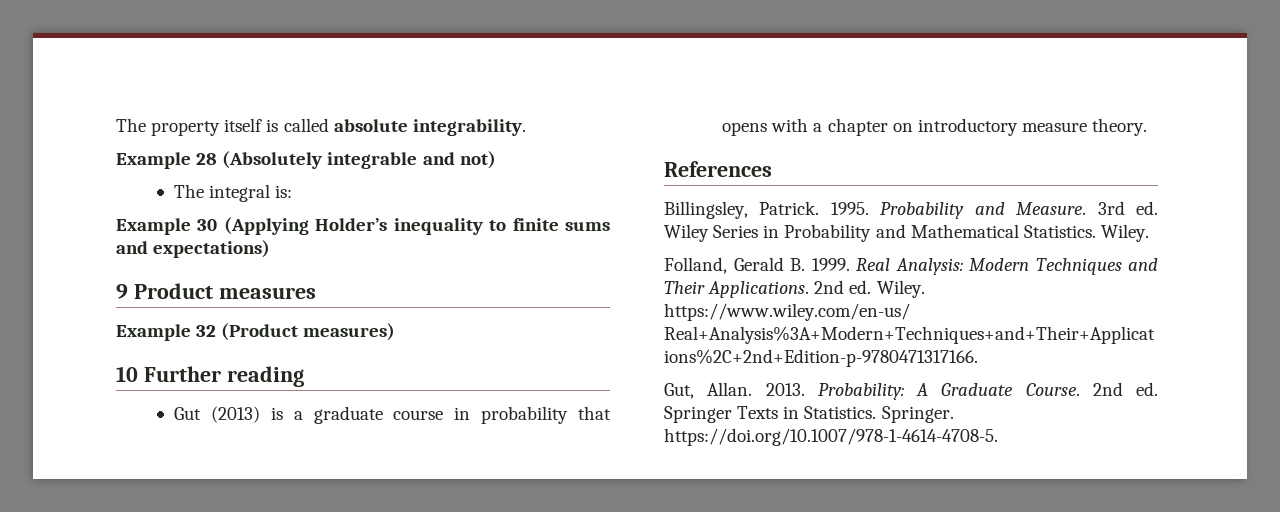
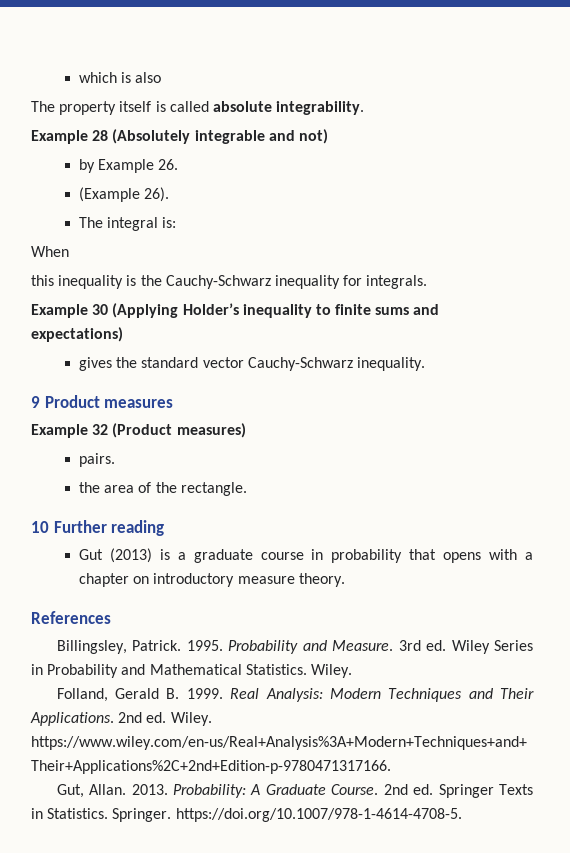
(116, 125) none -> [78,72,162,83] which is also //
[174,184,293,202] The integral is: -> [78,159,179,173] [78,187,170,202] [78,217,177,231] [31,246,69,257] [31,275,428,289] by Example 26. // (Example 26). // The integral is: // When // this inequality is the Cauchy-Schwarz inequality for integrals.
(271, 249) none -> [78,357,425,371] // gives the standard vector Cauchy-Schwarz inequality.
(396, 332) none -> [78,453,115,467] [78,482,247,496] // pairs. // the area of the rectangle.

